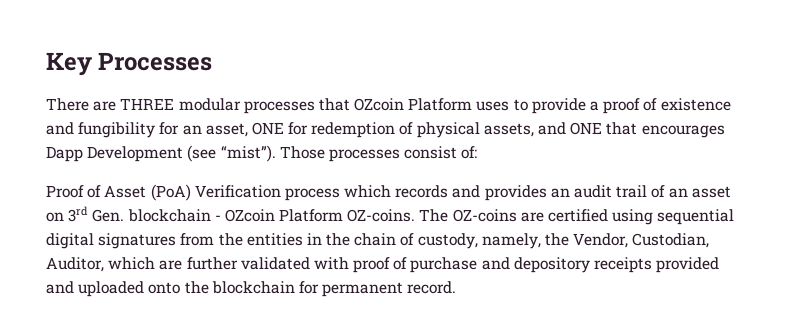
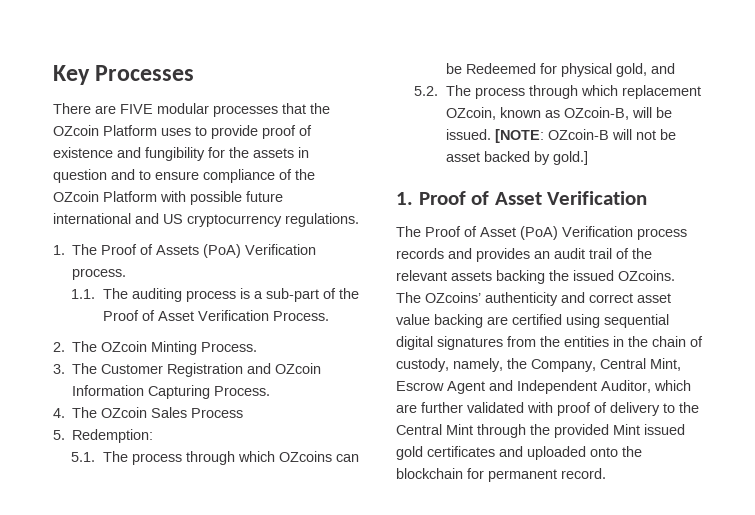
[120,98,175,110] THREE -> [120,104,153,114] FIVE
(350, 104) none -> [310,103,330,114] the
[590,101,600,111] a -> (258, 132) none
[182,122,725,138] [46,145,478,162] an asset, ONE for redemption of physical assets, and ONE that encourages Dapp Development (see “mist”). Those processes consist of: // -> [229,147,309,158] [53,169,315,183] [53,191,283,205] [53,213,359,227] [53,244,317,258] [72,268,127,280] [71,288,359,302] [102,310,329,321] [53,341,258,355] [53,363,322,377] [72,385,271,399] [53,407,244,418] [53,429,154,443] [71,451,359,465] [445,63,675,77] [414,85,701,99] [445,107,672,120] [445,129,676,143] [445,151,588,165] [396,191,648,205] [396,226,421,237] the assets in question and to ensure compliance of the OZcoin Platform with possible future international and US cryptocurrency regulations. // 1. The Proof of Assets (PoA) Verification process. // 1.1. The auditing process is a sub-part of the Proof of Asset Verification Process. // 2. The OZcoin Minting Process. // 3. The Customer Registration and OZcoin Information Capturing Process. // 4. The OZcoin Sales Process // 5. Redemption: // 5.1. The process through which OZcoins can be Redeemed for physical gold, and // 5.2. The process through which replacement OZcoin, known as OZcoin-B, will be issued. [NOTE: OZcoin-B will not be asset backed by gold.] // 1. Proof of Asset Verification // The
[344,185,392,198] which -> (687, 234) none
[668,186,731,198] [46,206,517,222] an asset on 3rd Gen. blockchain - OZcoin Platform OZ-coins. The OZ-coins -> [632,248,652,259] [396,270,675,284] [396,292,671,306] [396,314,483,328] the relevant assets backing the issued OZcoins. The OZcoins’ authenticity and correct asset value backing
[573,233,710,248] Vendor, Custodian, -> [531,358,681,372] [396,380,597,394] Company, Central Mint, Escrow Agent and Independent
[410,257,720,273] purchase and depository receipts provided -> [610,402,699,416] [396,424,685,438] [396,446,495,460] delivery to the Central Mint through the provided Mint issued gold certificates

